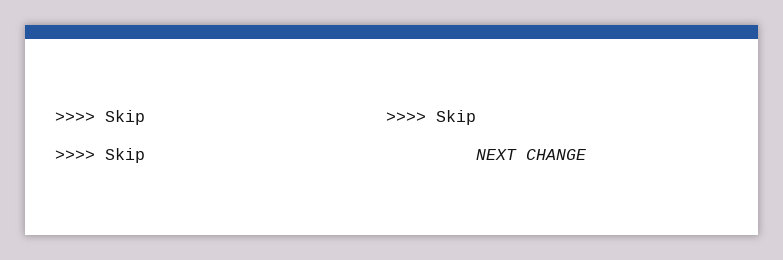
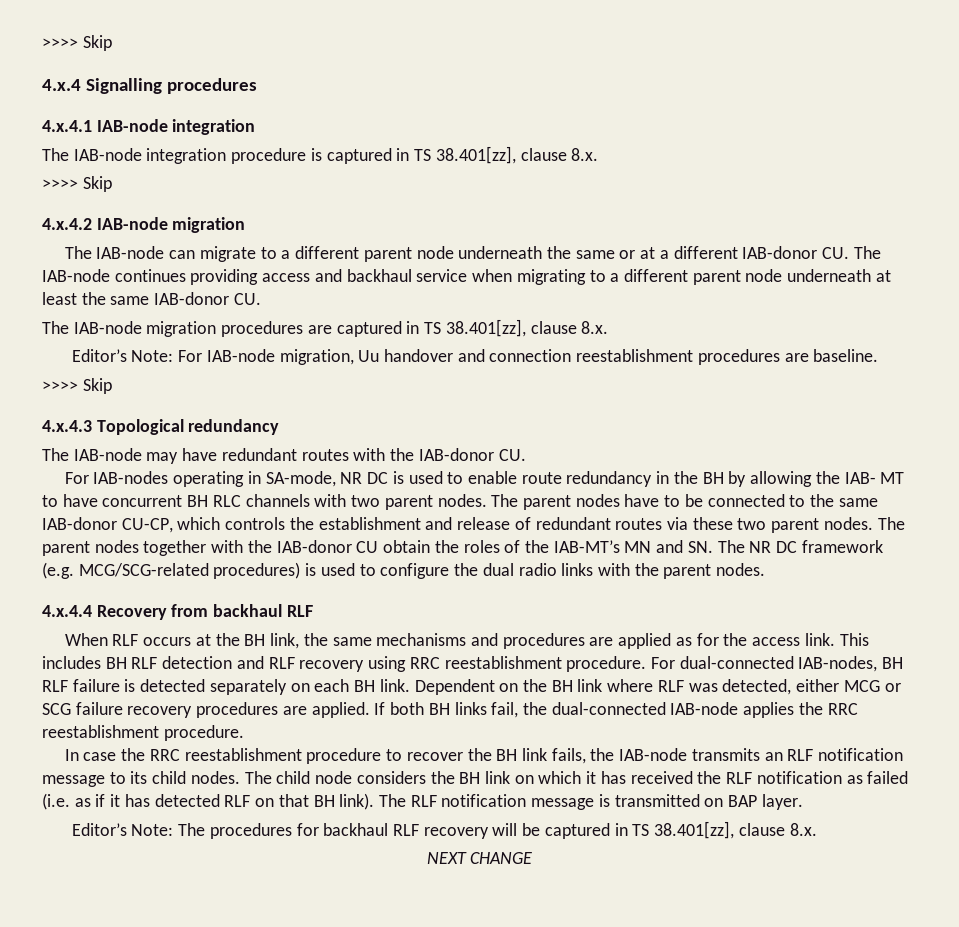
[55,110,145,125] [55,148,145,163] [386,110,476,125] >>>> Skip // >>>> Skip // >>>> Skip -> [42,35,112,51] [42,78,258,94] [42,119,256,135] [42,146,599,164] [42,176,112,192] [42,217,246,233] [64,246,881,262] [42,269,891,285] [42,292,261,305] [42,319,609,337] [71,349,879,365] [42,378,112,394] [42,419,280,435] [42,448,526,464] [64,471,905,487] [42,494,878,510] [42,517,905,533] [42,540,883,556] [42,562,766,579] [42,604,313,620] [64,633,869,649] [42,656,904,672] [42,679,901,695] [42,702,858,718] [42,725,244,741] [64,748,904,764] [42,771,909,787] [42,793,803,810] [71,821,817,839] >>>> Skip // 4.x.4 Signalling procedures // 4.x.4.1 IAB-node integration // The IAB-node integration procedure is captured in TS 38.401[zz], clause 8.x. // >>>> Skip // 4.x.4.2 IAB-node migration // The IAB-node can migrate to a different parent node underneath the same or at a different IAB-donor CU. The IAB-node continues providing access and backhaul service when migrating to a different parent node underneath at least the same IAB-donor CU. // The IAB-node migration procedures are captured in TS 38.401[zz], clause 8.x. // Editor’s Note: For IAB-node migration, Uu handover and connection reestablishment procedures are baseline. // >>>> Skip // 4.x.4.3 Topological redundancy // The IAB-node may have redundant routes with the IAB-donor CU. // For IAB-nodes operating in SA-mode, NR DC is used to enable route redundancy in the BH by allowing the IAB- MT to have concurrent BH RLC channels with two parent nodes. The parent nodes have to be connected to the same IAB-donor CU-CP, which controls the establishment and release of redundant routes via these two parent nodes. The parent nodes together with the IAB-donor CU obtain the roles of the IAB-MT’s MN and SN. The NR DC framework (e.g. MCG/SCG-related procedures) is used to configure the dual radio links with the parent nodes. // 4.x.4.4 Recovery from backhaul RLF // When RLF occurs at the BH link, the same mechanisms and procedures are applied as for the access link. This includes BH RLF detection and RLF recovery using RRC reestablishment procedure. For dual-connected IAB-nodes, BH RLF failure is detected separately on each BH link. Dependent on the BH link where RLF was detected, either MCG or SCG failure recovery procedures are applied. If both BH links fail, the dual-connected IAB-node applies the RRC reestablishment procedure. // In case the RRC reestablishment procedure to recover the BH link fails, the IAB-node transmits an RLF notification message to its child nodes. The child node considers the BH link on which it has received the RLF notification as failed (i.e. as if it has detected RLF on that BH link). The RLF notification message is transmitted on BAP layer. // Editor’s Note: The procedures for backhaul RLF recovery will be captured in TS 38.401[zz], clause 8.x.

